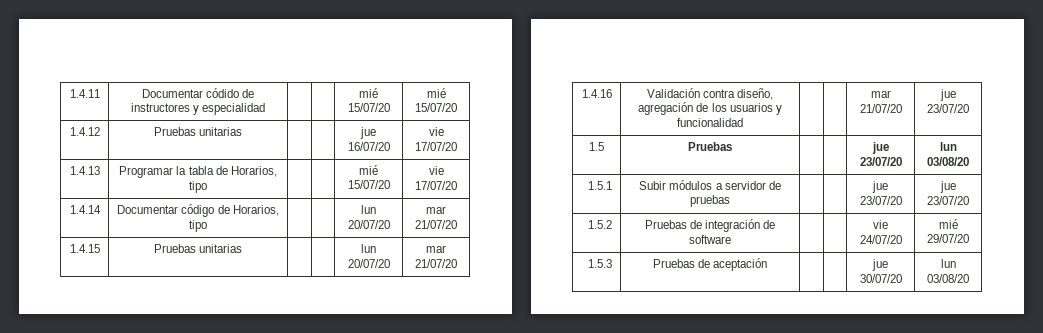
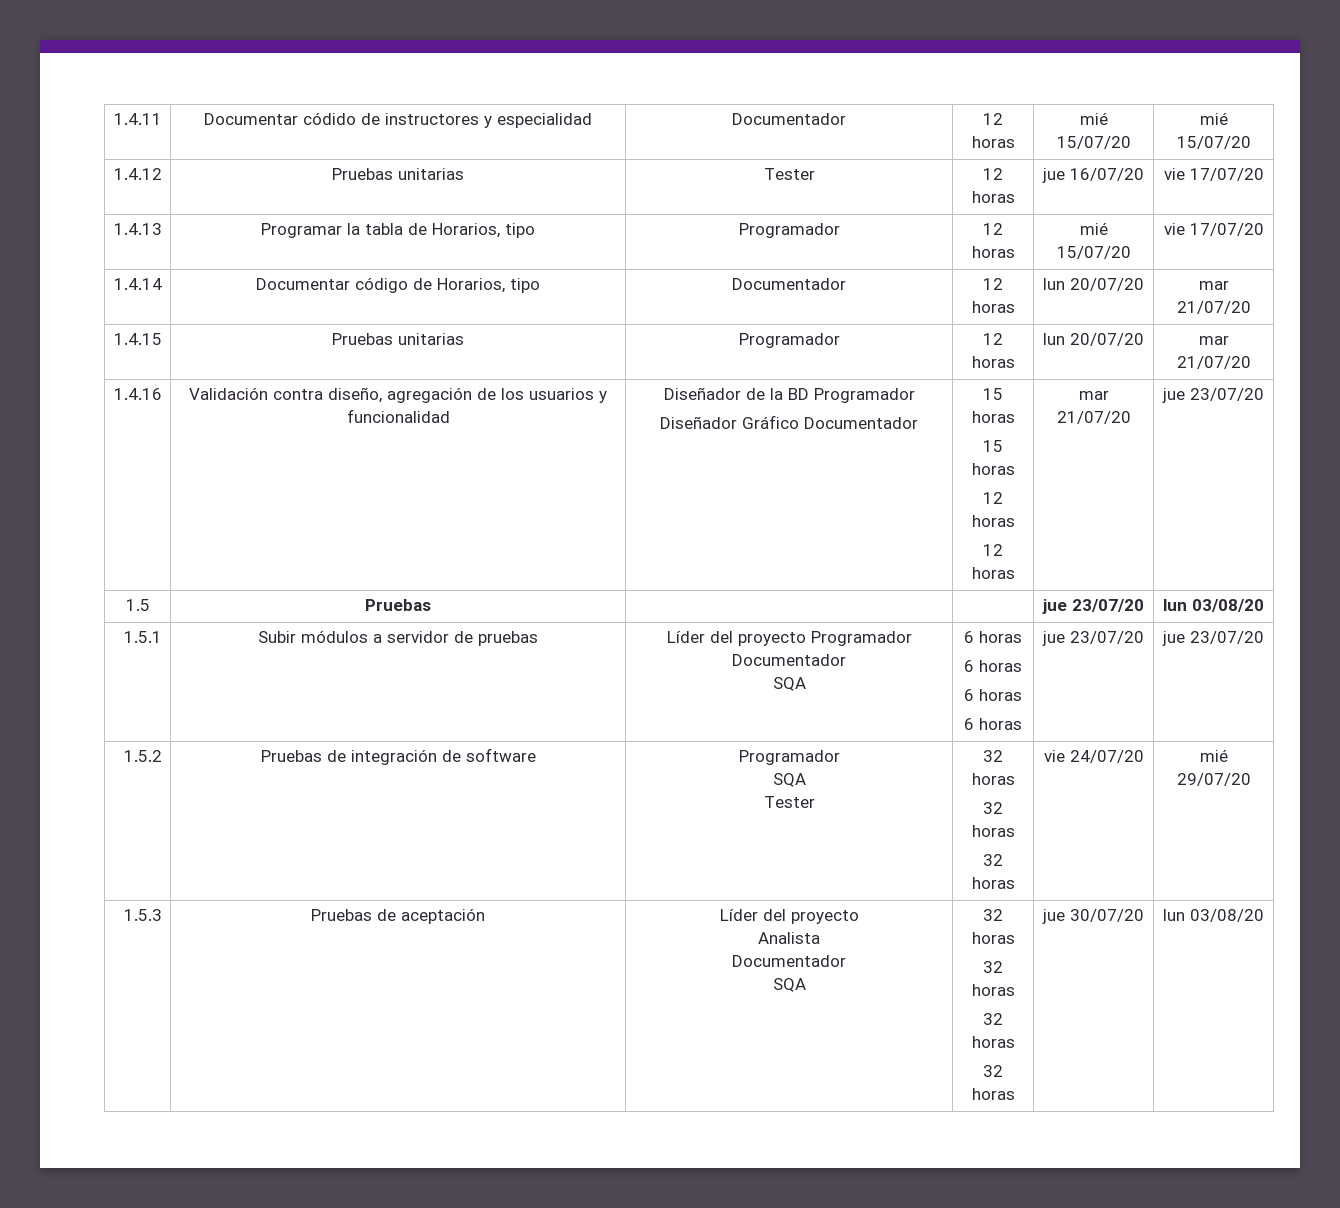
(266, 109) | -> [732,113,846,125] [983,113,1003,125] [971,136,1015,148] Documentador | 12 horas
(243, 131) | -> [763,168,815,180] [983,168,1003,180] [971,191,1015,203] Tester | 12 horas
(207, 187) | -> [738,223,840,238] [983,223,1003,235] [971,246,1015,258] Programador | 12 horas
(207, 226) | -> [732,278,846,290] [983,278,1003,290] [971,301,1015,313] Documentador | 12 horas
(243, 248) | -> [738,333,840,348] [983,333,1003,345] [971,356,1015,368] Programador | 12 horas
(743, 122) | -> [663,387,915,403] [660,415,918,429] [983,388,1003,400] [971,411,1015,423] [983,440,1003,452] [971,463,1015,475] [983,492,1003,504] [971,515,1015,527] [983,544,1003,556] [971,567,1015,579] Diseñador de la BD Programador // Diseñador Gráfico Documentador | 15 horas // 15 horas // 12 horas // 12 horas
(730, 201) | -> [666,631,912,646] [732,654,846,666] [772,677,806,691] [964,631,1022,643] [964,660,1022,672] [964,689,1022,701] [964,718,1022,730] Líder del proyecto Programador Documentador // SQA | 6 horas // 6 horas // 6 horas // 6 horas
(731, 239) | -> [738,750,840,765] [772,773,806,787] [763,796,815,808] [983,750,1003,762] [971,773,1015,785] [983,802,1003,814] [971,825,1015,837] [983,854,1003,866] [971,877,1015,889] Programador // SQA // Tester | 32 horas // 32 horas // 32 horas
(768, 264) | -> [719,909,859,924] [758,932,820,944] [732,955,846,967] [772,978,806,992] [983,909,1003,921] [971,932,1015,944] [983,961,1003,973] [971,984,1015,996] [983,1013,1003,1025] [971,1036,1015,1048] [983,1065,1003,1077] [971,1088,1015,1100] Líder del proyecto // Analista // Documentador // SQA | 32 horas // 32 horas // 32 horas // 32 horas

